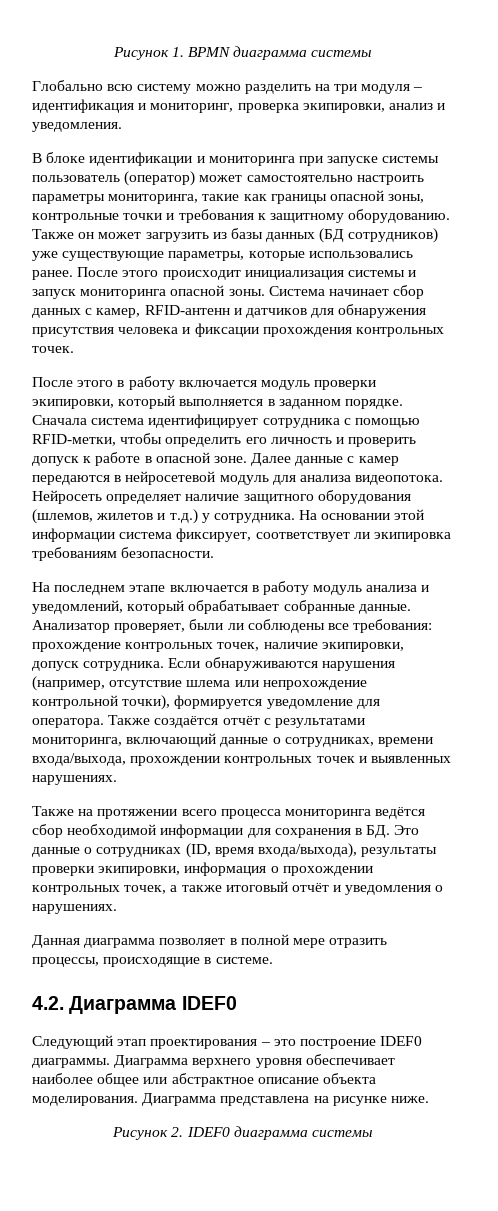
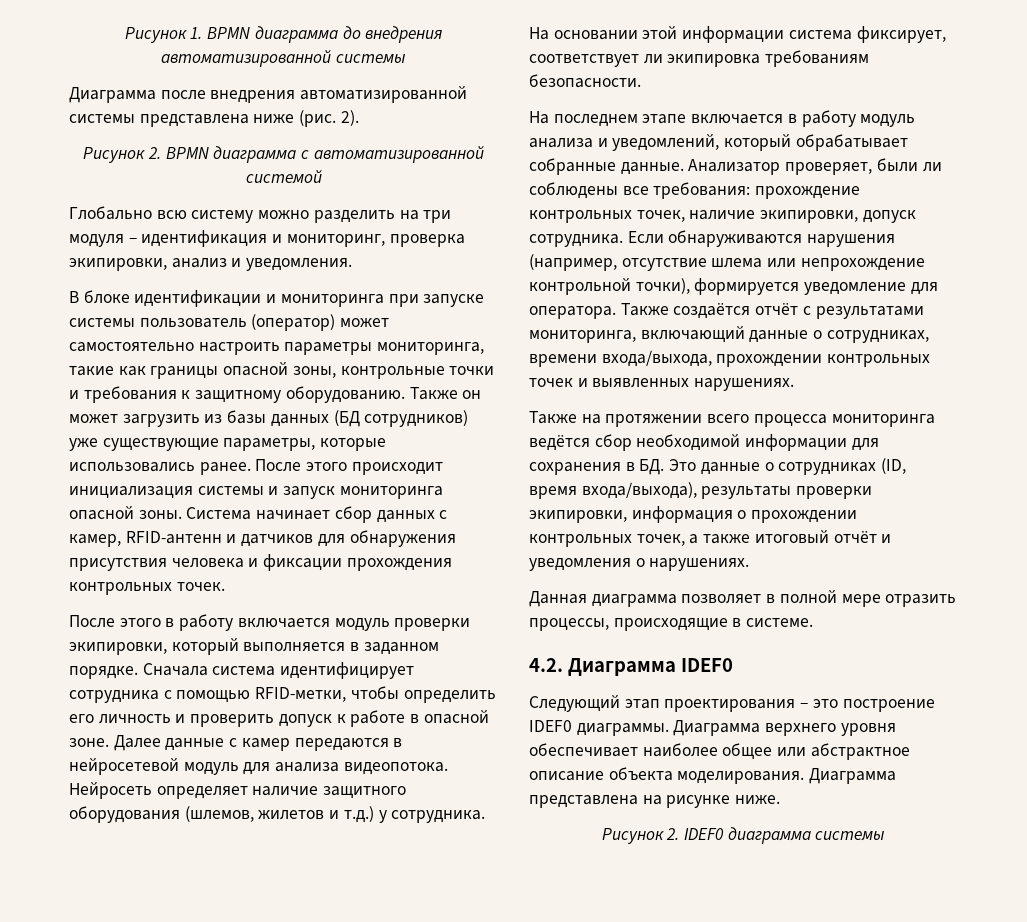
[311,50,373,57] системы -> [342,26,443,43] [161,50,406,67] [69,86,468,103] [69,110,359,127] [83,146,484,163] [245,170,322,184] до внедрения автоматизированной системы // Диаграмма после внедрения автоматизированной системы представлена ниже (рис. 2). // Рисунок 2. BPMN диаграмма с автоматизированной системой

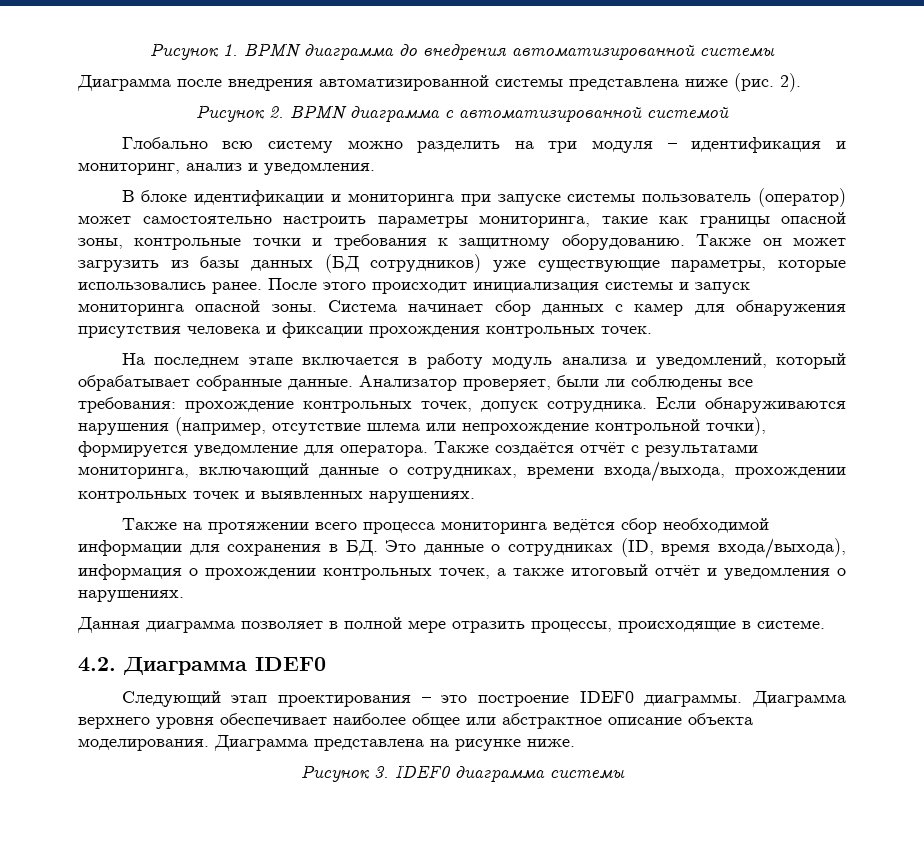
[389,234,465,247] [69,258,167,271] проверка экипировки, -> (180, 168) none
[69,531,314,547] камер, RFID-антенн и датчиков -> [634,303,684,316] камер
[69,614,471,631] [69,638,439,655] [69,662,415,679] [69,686,496,703] [69,710,489,727] [69,735,403,751] [69,758,448,775] [69,782,407,799] [69,806,486,823] [529,26,946,43] [529,50,870,67] [529,74,641,88] // После этого в работу включается модуль проверки экипировки, который выполняется в заданном порядке. Сначала система идентифицирует сотрудника с помощью RFID-метки, чтобы определить его личность и проверить допуск к работе в опасной зоне. Далее данные с камер передаются в нейросетевой модуль для анализа видеопотока. Нейросеть определяет наличие защитного оборудования (шлемов, жилетов и т.д.) у сотрудника. На основании этой информации система фиксирует, соответствует ли экипировка требованиям безопасности. -> (652, 330) none
[689,210,859,223] наличие экипировки, -> (472, 406) none
[701,486,873,499] [529,510,627,523] результаты проверки экипировки, -> (846, 548) none
[666,828,680,840] 2. -> [373,766,389,778] 3.

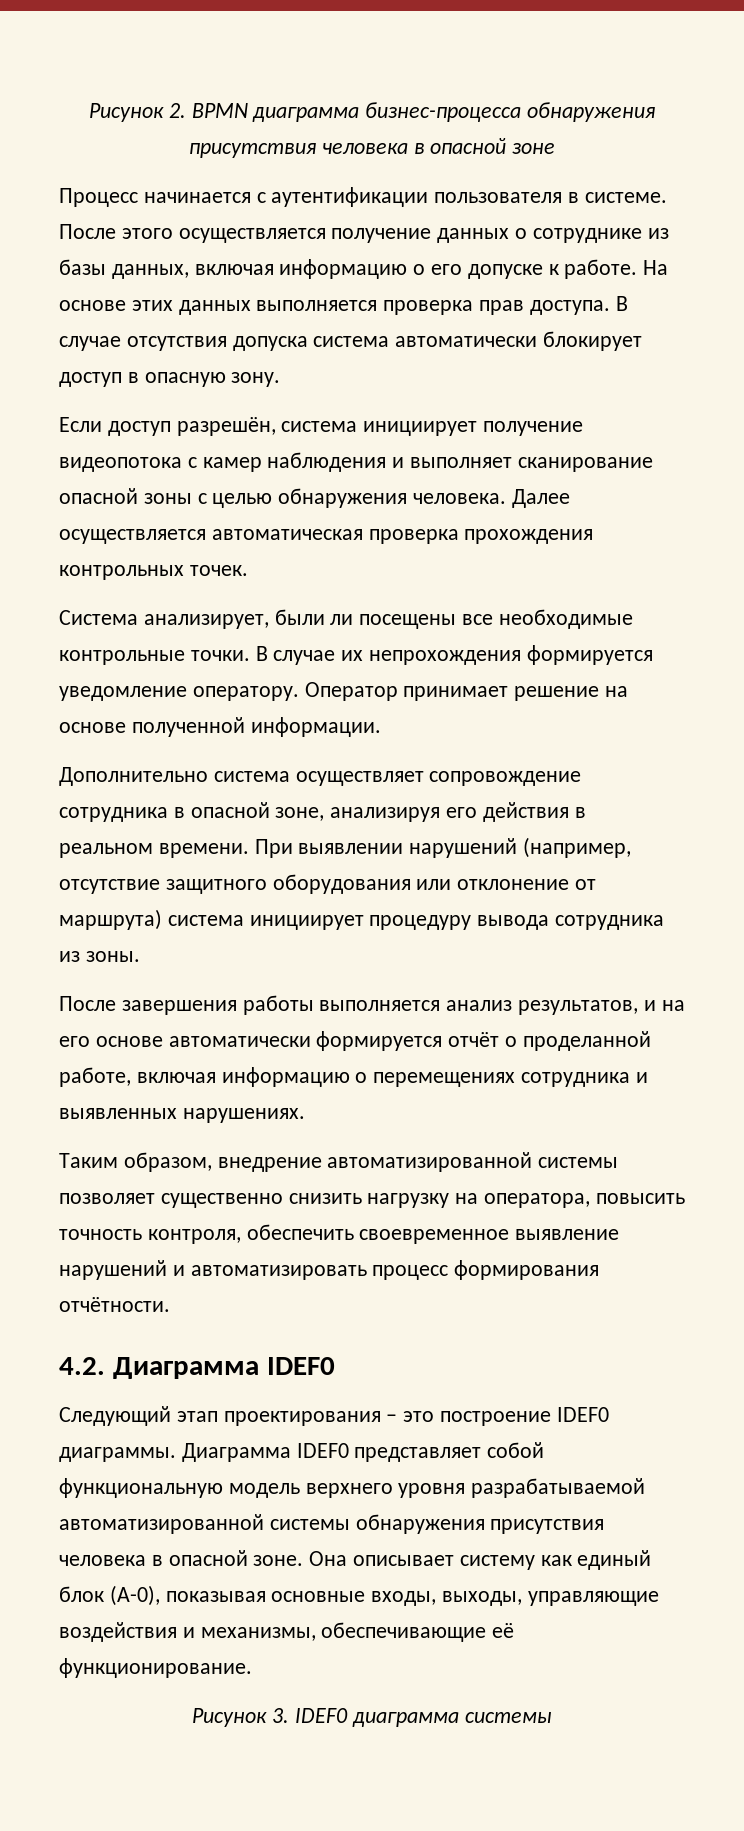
[150,43,775,61] [77,73,801,92] [196,105,729,123] [121,137,846,153] [78,162,375,175] [121,188,846,207] [78,212,846,228] [78,234,846,250] [78,254,846,273] [78,278,750,294] [78,300,846,316] [78,322,652,338] [121,353,846,369] [78,375,753,391] [78,397,846,413] [78,417,766,436] [78,441,758,457] [78,461,846,482] [78,491,475,503] [121,518,769,534] [78,538,846,559] [78,564,846,580] [78,590,184,602] [77,617,825,633] Рисунок 1. BPMN диаграмма до внедрения автоматизированной системы // Диаграмма после внедрения автоматизированной системы представлена ниже (рис. 2). // Рисунок 2. BPMN диаграмма с автоматизированной системой // Глобально всю систему можно разделить на три модуля – идентификация и мониторинг, анализ и уведомления. // В блоке идентификации и мониторинга при запуске системы пользователь (оператор) может самостоятельно настроить параметры мониторинга, такие как границы опасной зоны, контрольные точки и требования к защитному оборудованию. Также он может загрузить из базы данных (БД сотрудников) уже существующие параметры, которые использовались ранее. После этого происходит инициализация системы и запуск мониторинга опасной зоны. Система начинает сбор данных с камер для обнаружения присутствия человека и фиксации прохождения контрольных точек. // На последнем этапе включается в работу модуль анализа и уведомлений, который обрабатывает собранные данные. Анализатор проверяет, были ли соблюдены все требования: прохождение контрольных точек, допуск сотрудника. Если обнаруживаются нарушения (например, отсутствие шлема или непрохождение контрольной точки), формируется уведомление для оператора. Также создаётся отчёт с результатами мониторинга, включающий данные о сотрудниках, времени входа/выхода, прохождении контрольных точек и выявленных нарушениях. // Также на протяжении всего процесса мониторинга ведётся сбор необходимой информации для сохранения в БД. Это данные о сотрудниках (ID, время входа/выхода), информация о прохождении контрольных точек, а также итоговый отчёт и уведомления о нарушениях. // Данная диаграмма позволяет в полной мере отразить процессы, происходящие в системе. -> [88,102,656,122] [188,138,556,158] [59,187,667,207] [59,224,669,243] [59,259,669,279] [59,296,628,315] [59,331,643,351] [59,372,281,387] [59,417,584,436] [59,452,653,472] [59,488,570,508] [59,529,594,544] [59,565,248,580] [59,609,633,629] [59,645,653,665] [59,682,629,701] [59,717,381,737] [59,767,582,786] [59,802,586,822] [59,837,632,858] [59,874,597,894] [59,909,665,930] [59,951,140,962] [59,995,685,1015] [59,1031,651,1051] [59,1067,648,1087] [59,1108,305,1123] [59,1152,619,1172] [59,1193,685,1208] [59,1224,620,1244] [59,1260,600,1280] [59,1297,170,1312] Рисунок 2. BPMN диаграмма бизнес-процесса обнаружения присутствия человека в опасной зоне // Процесс начинается с аутентификации пользователя в системе. После этого осуществляется получение данных о сотруднике из базы данных, включая информацию о его допуске к работе. На основе этих данных выполняется проверка прав доступа. В случае отсутствия допуска система автоматически блокирует доступ в опасную зону. // Если доступ разрешён, система инициирует получение видеопотока с камер наблюдения и выполняет сканирование опасной зоны с целью обнаружения человека. Далее осуществляется автоматическая проверка прохождения контрольных точек. // Система анализирует, были ли посещены все необходимые контрольные точки. В случае их непрохождения формируется уведомление оператору. Оператор принимает решение на основе полученной информации. // Дополнительно система осуществляет сопровождение сотрудника в опасной зоне, анализируя его действия в реальном времени. При выявлении нарушений (например, отсутствие защитного оборудования или отклонение от маршрута) система инициирует процедуру вывода сотрудника из зоны. // После завершения работы выполняется анализ результатов, и на его основе автоматически формируется отчёт о проделанной работе, включая информацию о перемещениях сотрудника и выявленных нарушениях. // Таким образом, внедрение автоматизированной системы позволяет существенно снизить нагрузку на оператора, повысить точность контроля, обеспечить своевременное выявление нарушений и автоматизировать процесс формирования отчётности.
[78,713,753,729] [78,735,575,751] верхнего уровня обеспечивает наиболее общее или абстрактное описание объекта моделирования. Диаграмма представлена на рисунке ниже. -> [296,1442,545,1462] [59,1478,646,1498] [59,1514,605,1534] [59,1550,652,1570] [59,1585,659,1606] [59,1622,515,1642] [59,1658,252,1678] IDEF0 представляет собой функциональную модель верхнего уровня разрабатываемой автоматизированной системы обнаружения присутствия человека в опасной зоне. Она описывает систему как единый блок (A-0), показывая основные входы, выходы, управляющие воздействия и механизмы, обеспечивающие её функционирование.

